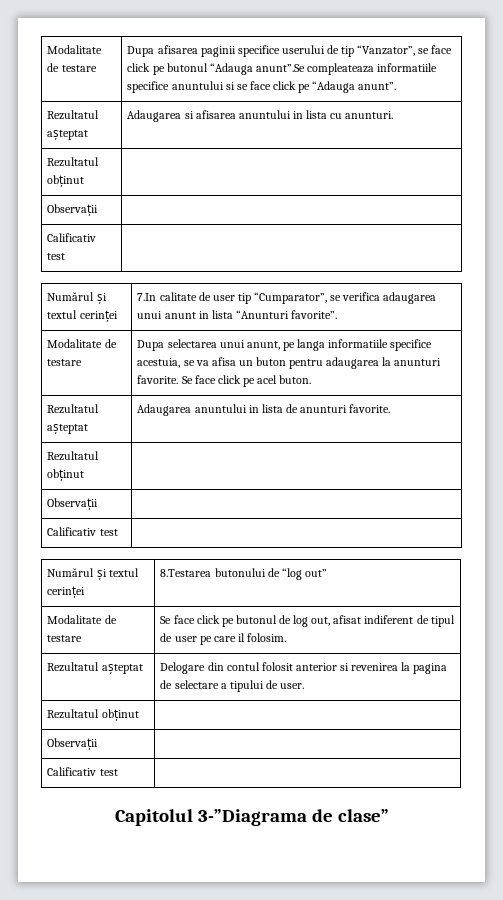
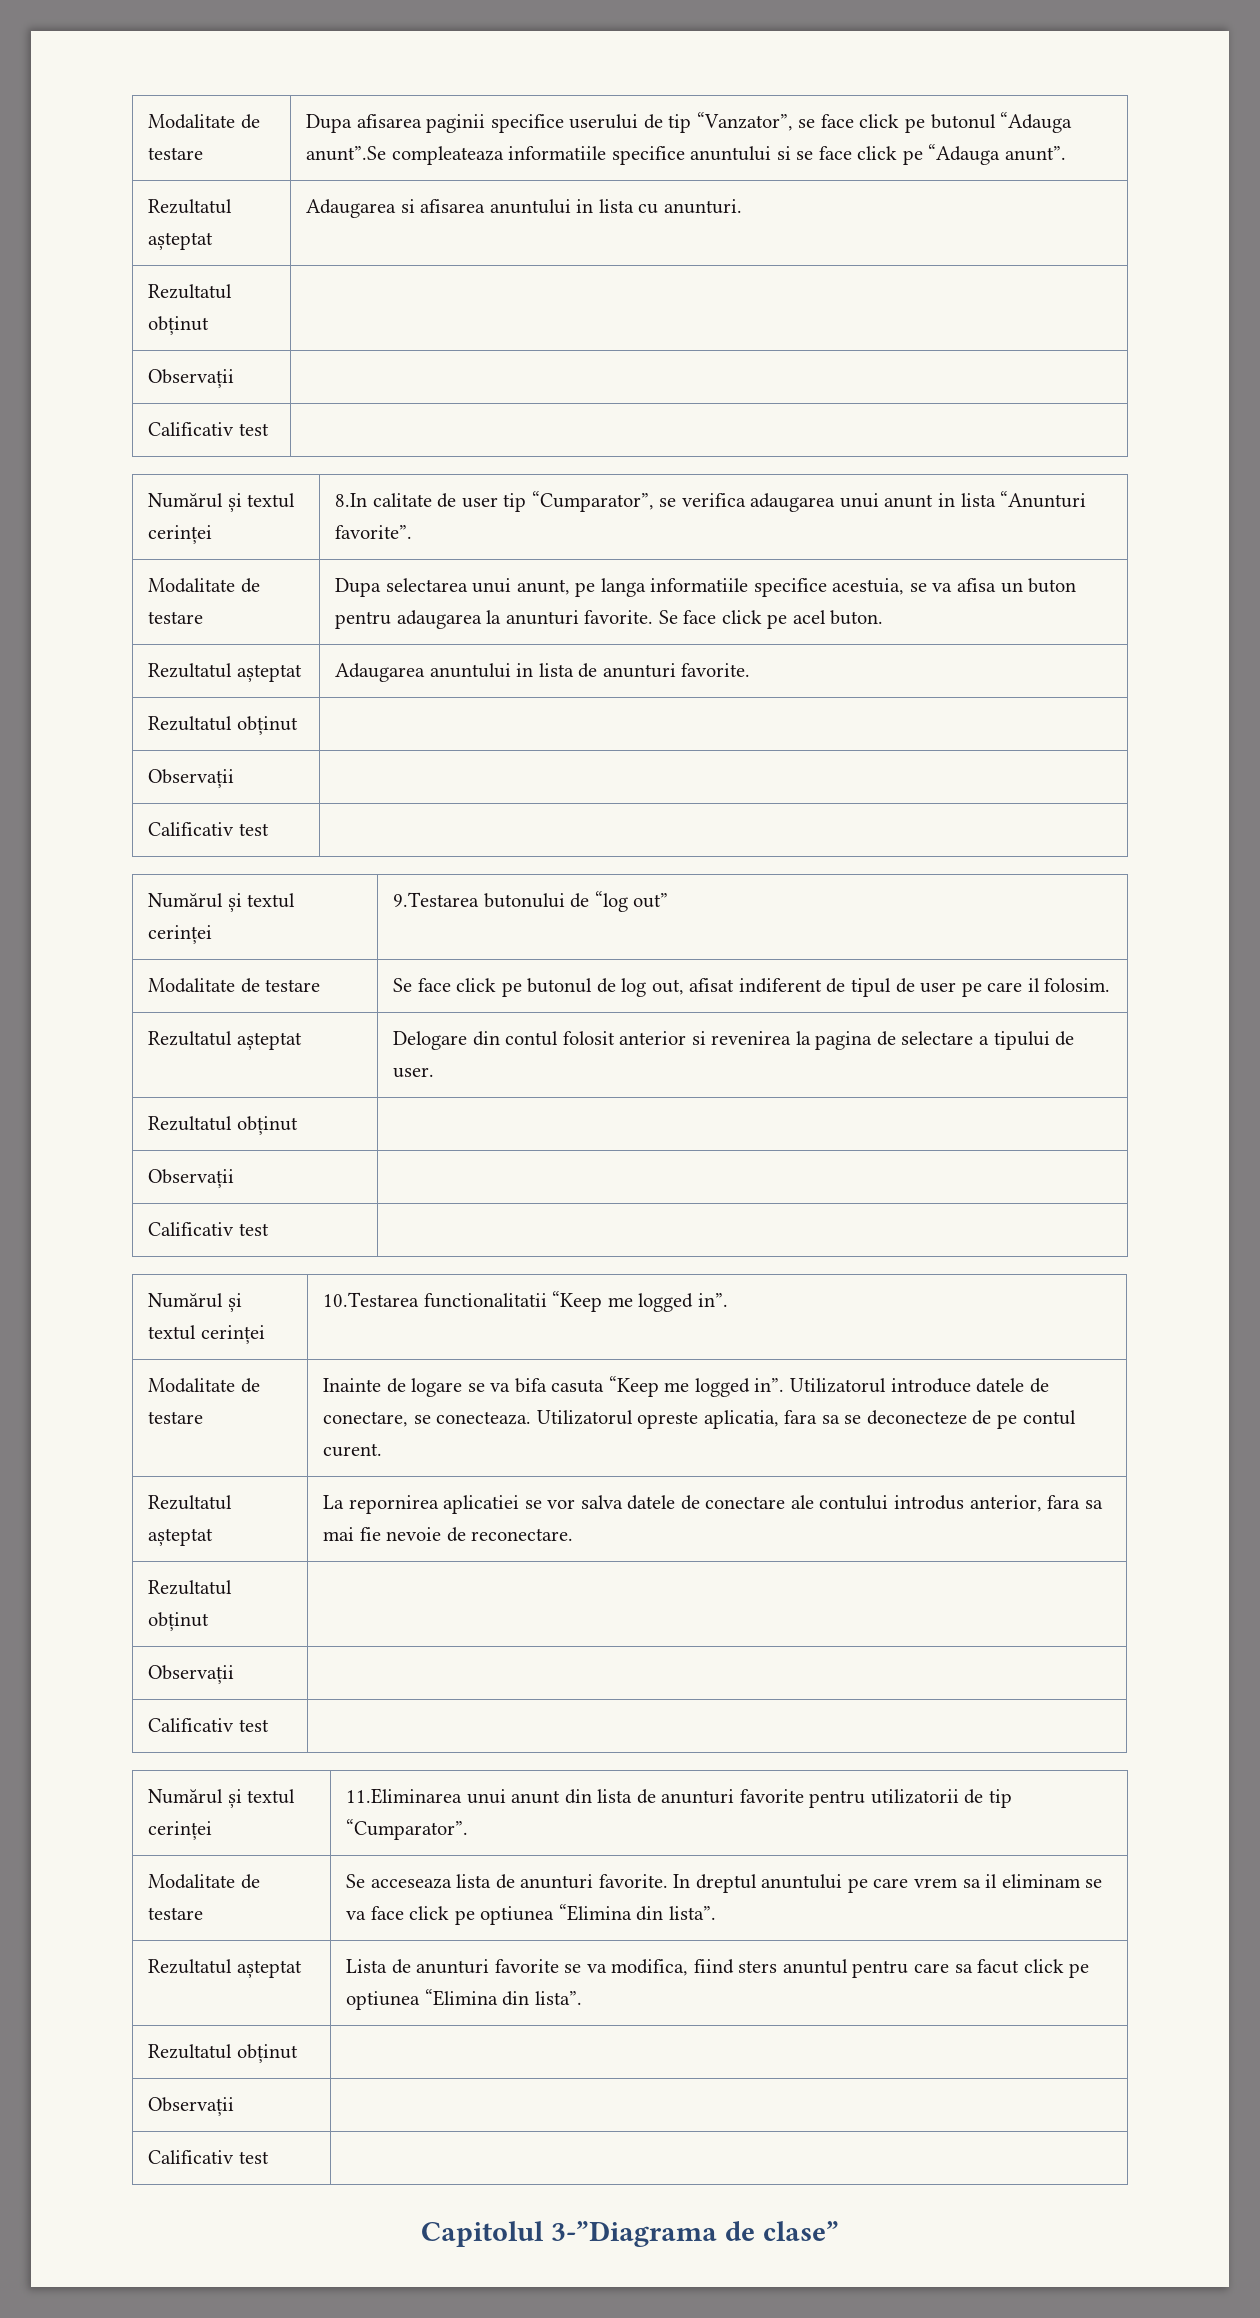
[137,293,157,301] 7.In -> [335,493,368,507] 8.In
[160,569,212,577] 8.Testarea -> [393,892,480,907] 9.Testarea
(118, 772) none -> [148,1293,242,1312] [148,1325,265,1344] [323,1291,728,1312] [148,1378,260,1393] [148,1411,204,1424] [323,1376,1049,1397] [323,1410,1076,1429] [323,1443,383,1457] [148,1495,233,1510] [148,1528,214,1546] [323,1495,1103,1514] [323,1527,574,1542] [148,1580,233,1595] [148,1612,210,1631] [148,1665,235,1684] [148,1718,269,1732] [148,1789,296,1808] [148,1821,213,1840] [346,1788,1012,1808] [346,1819,469,1840] [148,1874,260,1889] [148,1907,204,1920] [346,1874,1103,1893] [346,1904,716,1925] [148,1959,302,1978] [346,1959,1090,1978] [346,1989,582,2010] [148,2044,298,2063] [148,2097,235,2116] [148,2150,269,2164] // Numărul și textul cerinței | 10.Testarea functionalitatii “Keep me logged in”. // Modalitate de testare | Inainte de logare se va bifa casuta “Keep me logged in”. Utilizatorul introduce datele de conectare, se conecteaza. Utilizatorul opreste aplicatia, fara sa se deconecteze de pe contul curent. // Rezultatul așteptat | La repornirea aplicatiei se vor salva datele de conectare ale contului introdus anterior, fara sa mai fie nevoie de reconectare. // Rezultatul obținut | // Observații | // Calificativ test | // Numărul și textul cerinței | 11.Eliminarea unui anunt din lista de anunturi favorite pentru utilizatorii de tip “Cumparator”. // Modalitate de testare | Se acceseaza lista de anunturi favorite. In dreptul anuntului pe care vrem sa il eliminam se va face click pe optiunea “Elimina din lista”. // Rezultatul așteptat | Lista de anunturi favorite se va modifica, fiind sters anuntul pentru care sa facut click pe optiunea “Elimina din lista”. // Rezultatul obținut | // Observații | // Calificativ test |

